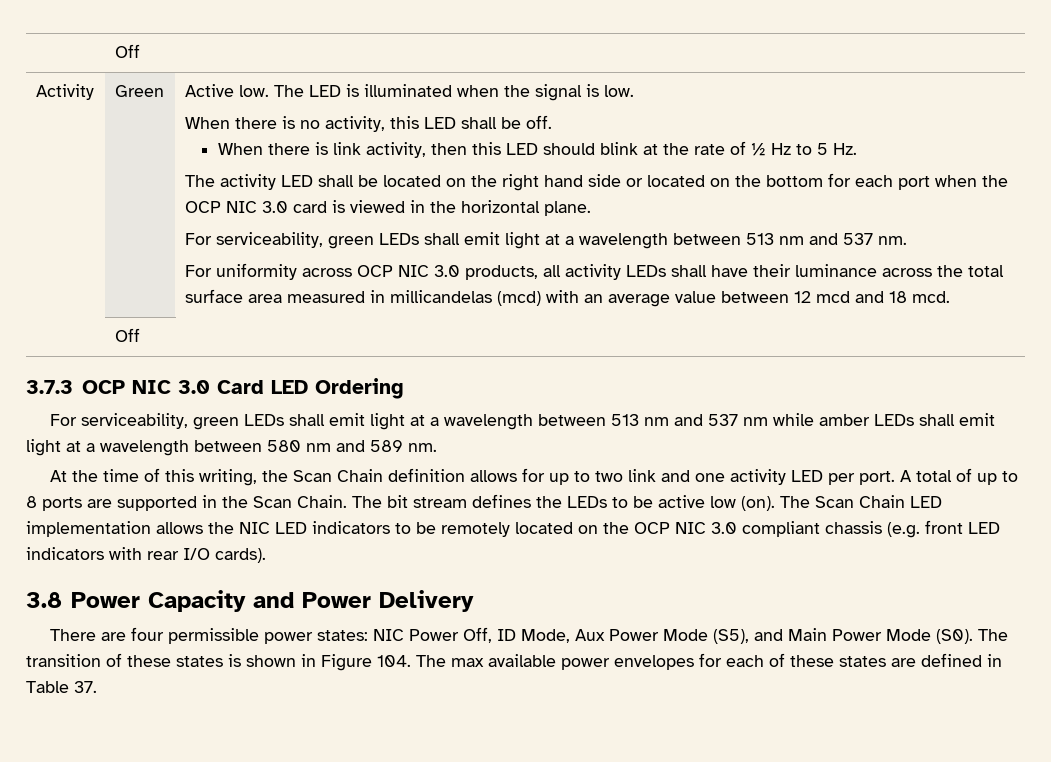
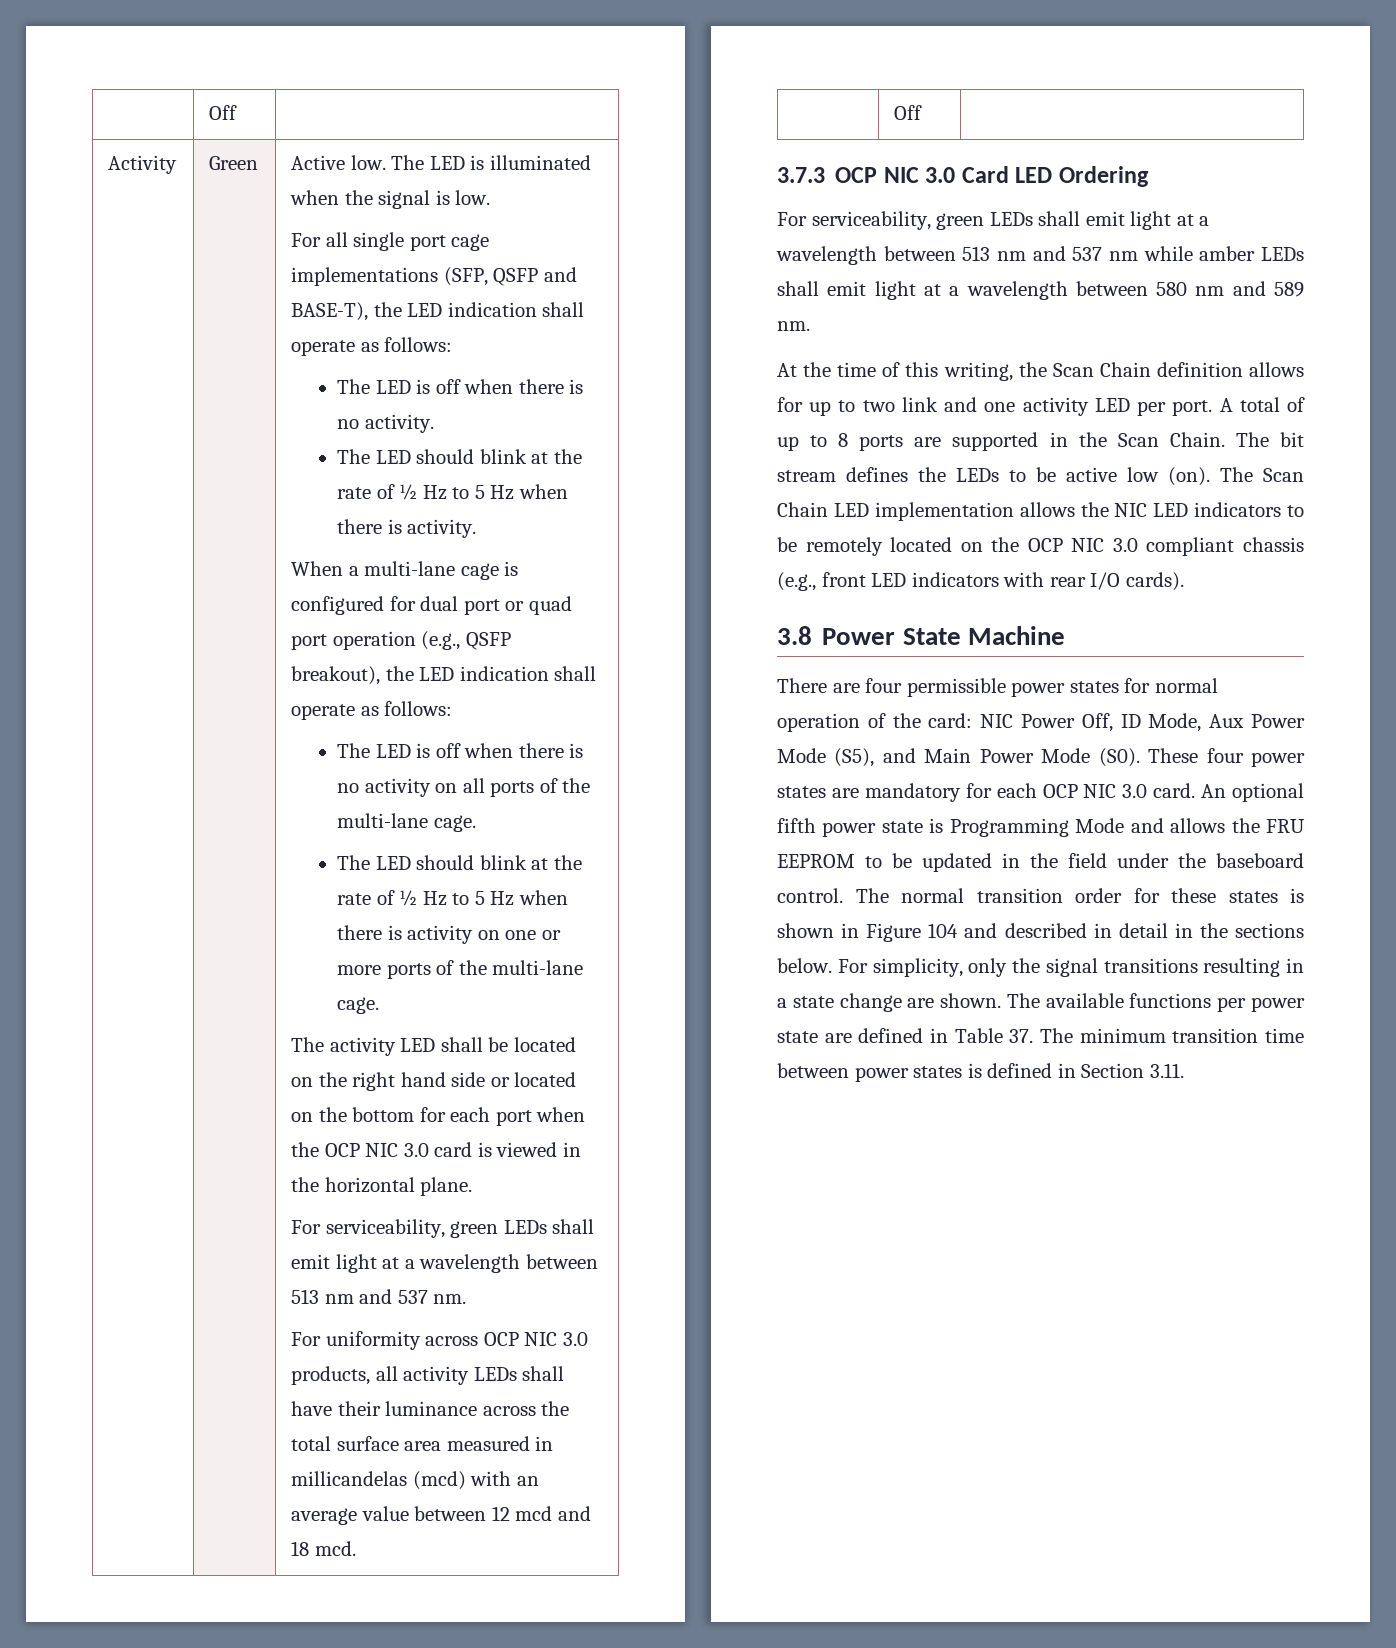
[185,115,553,132] [217,142,501,158] When there is no activity, this LED shall be off. // When there is link activity, then this -> [291,232,490,251] [291,267,577,286] [291,302,585,321] [291,337,453,356] [336,379,584,394] [336,414,434,433] [336,449,370,464] For all single port cage implementations (SFP, QSFP and BASE-T), the LED indication shall operate as follows: // The LED is off when there is no activity. // The
[832,143,857,155] Hz. -> [490,484,568,500] [336,519,477,538] [291,561,519,580] [291,596,572,615] [291,631,511,650] [291,666,597,685] [291,701,453,720] [336,743,584,758] [336,778,591,797] [336,813,476,832] [336,855,582,870] [336,890,568,906] [336,925,561,944] [336,960,584,979] [336,997,379,1014] Hz when there is activity. // When a multi-lane cage is configured for dual port or quad port operation (e.g., QSFP breakout), the LED indication shall operate as follows: // The LED is off when there is no activity on all ports of the multi-lane cage. // The LED should blink at the rate of ½ Hz to 5 Hz when there is activity on one or more ports of the multi-lane cage.
[887,522,920,538] (e.g. -> [777,572,816,591] (e.g.,
[147,590,474,612] Capacity and Power Delivery -> [902,626,1065,645] State Machine
[317,630,369,641] states: -> [1069,678,1218,693] [777,713,973,732] states for normal operation of the card:
[978,629,1009,641] [26,653,122,667] The transition of -> [1148,748,1305,767] [777,783,1304,802] [777,818,1305,837] [777,853,1304,872] [777,888,1160,903] These four power states are mandatory for each OCP NIC 3.0 card. An optional fifth power state is Programming Mode and allows the FRU EEPROM to be updated in the field under the baseboard control. The normal transition order for
[377,653,886,670] 104. The max available power envelopes for each of these states -> [928,923,1304,938] [777,958,1304,977] [777,993,1305,1012] [777,1031,818,1043] 104 and described in detail in the sections below. For simplicity, only the signal transitions resulting in a state change are shown. The available functions per power state
(97, 687) none -> [1040,1028,1304,1043] [777,1063,1184,1082] The minimum transition time between power states is defined in Section 3.11.

